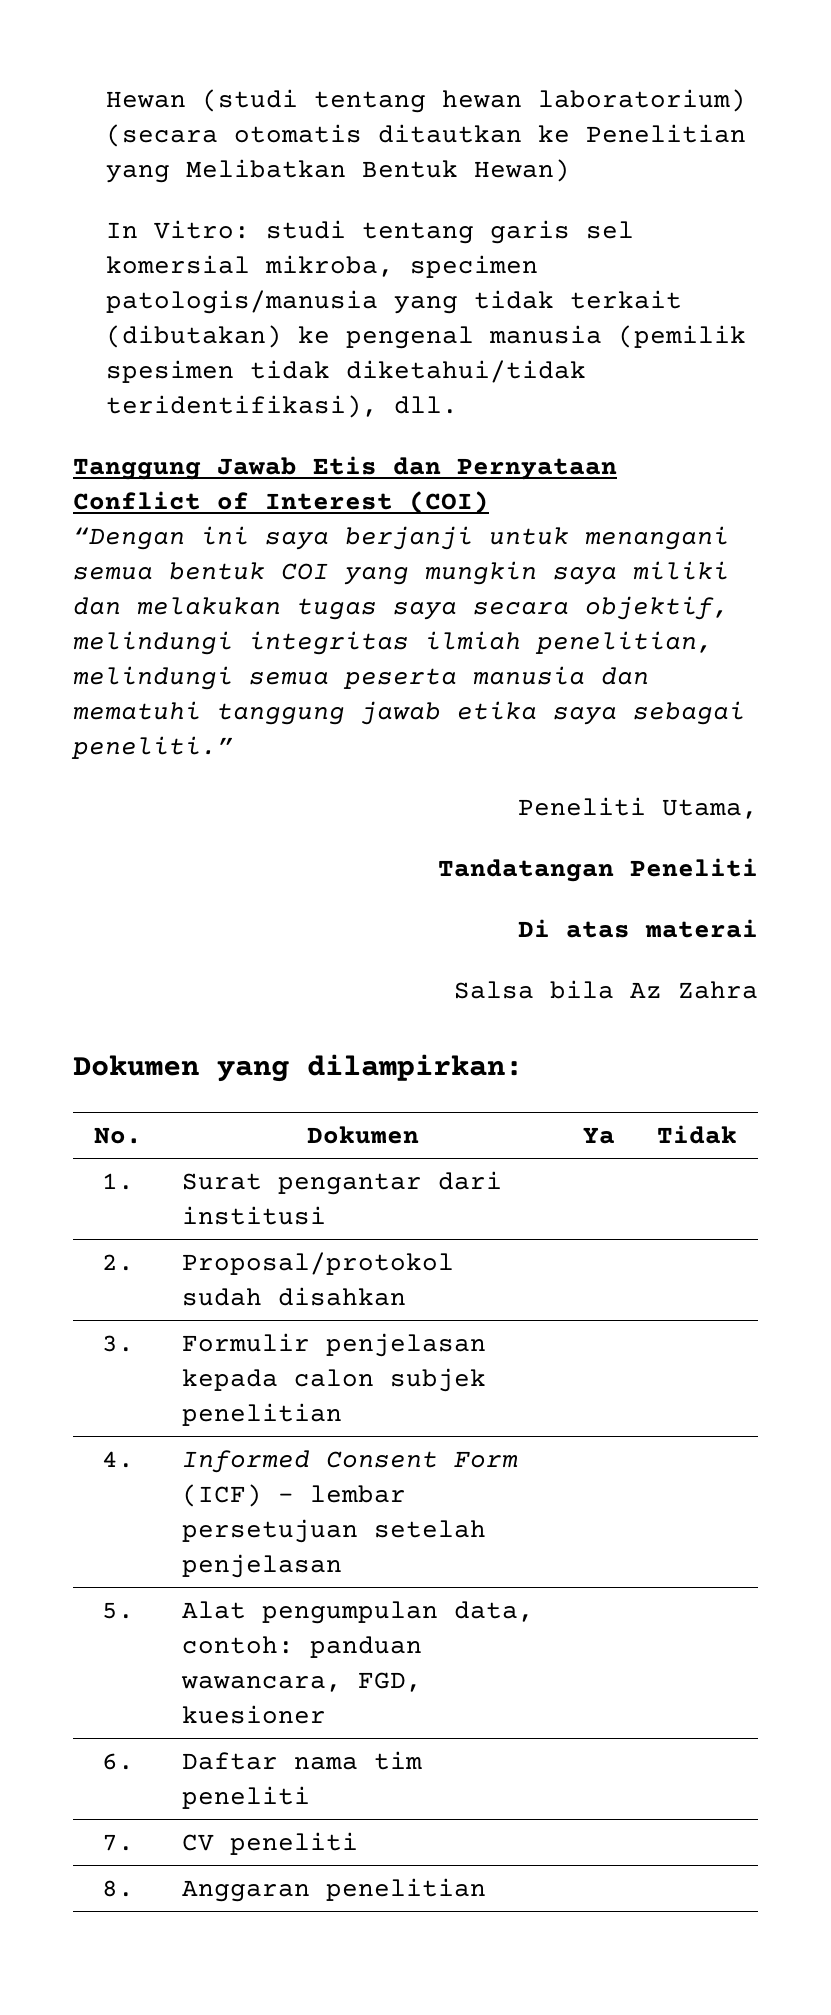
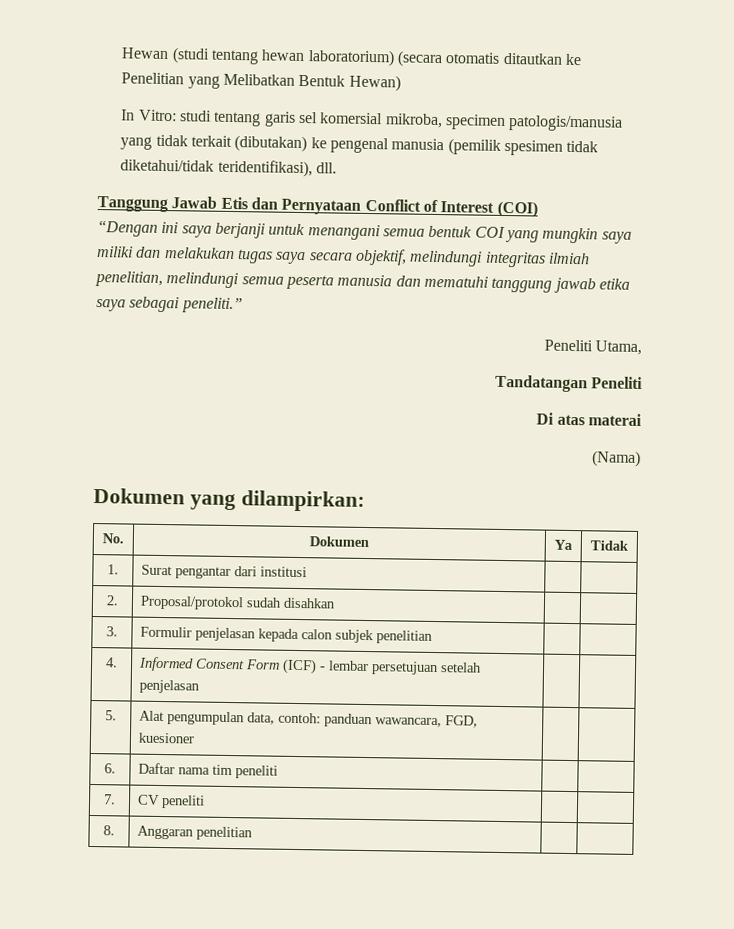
[454,980,758,999] Salsa bila Az Zahra -> [591,450,641,468] (Nama)

